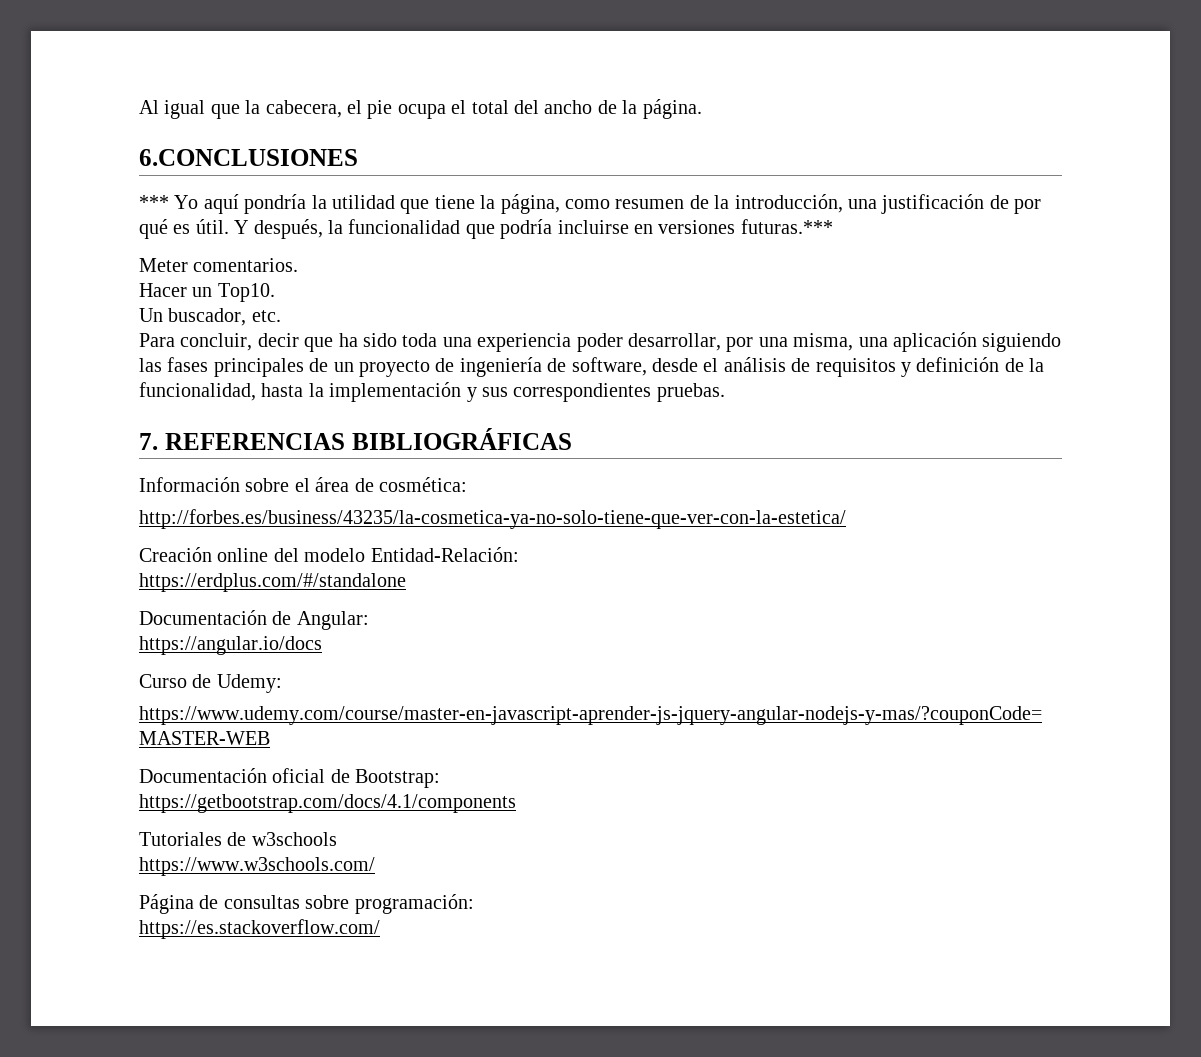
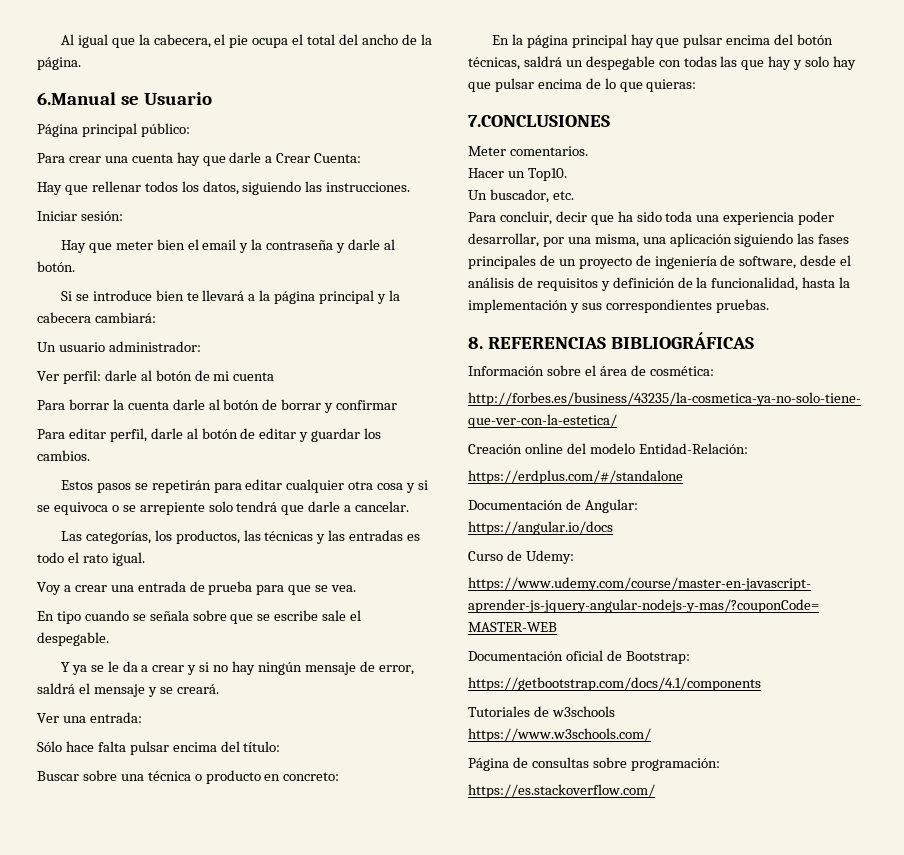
[139,149,358,166] [139,194,1042,214] [139,219,833,239] 6.CONCLUSIONES // *** Yo aquí pondría la utilidad que tiene la página, como resumen de la introducción, una justificación de por qué es útil. Y después, la funcionalidad que podría incluirse en versiones futuras.*** -> [37,92,212,105] [37,123,190,137] [37,152,362,166] [37,181,411,195] [37,211,123,221] [60,239,395,253] [37,261,75,272] [60,290,400,304] [37,312,156,323] [37,341,201,352] [37,370,275,384] [37,399,398,413] [37,428,382,442] [37,450,90,461] [60,479,428,493] [37,501,410,515] [60,530,421,544] [37,552,145,566] [37,581,357,595] [37,610,362,624] [37,632,109,646] [60,661,414,675] [37,683,219,697] [37,712,142,723] [37,741,281,755] [37,770,340,784] [491,34,834,48] [468,56,857,70] [468,78,697,92] [468,115,610,127] 6.Manual se Usuario // Página principal público: // Para crear una cuenta hay que darle a Crear Cuenta: // Hay que rellenar todos los datos, siguiendo las instrucciones. // Iniciar sesión: // Hay que meter bien el email y la contraseña y darle al botón. // Si se introduce bien te llevará a la página principal y la cabecera cambiará: // Un usuario administrador: // Ver perfil: darle al botón de mi cuenta // Para borrar la cuenta darle al botón de borrar y confirmar // Para editar perfil, darle al botón de editar y guardar los cambios. // Estos pasos se repetirán para editar cualquier otra cosa y si se equivoca o se arrepiente solo tendrá que darle a cancelar. // Las categorías, los productos, las técnicas y las entradas es todo el rato igual. // Voy a crear una entrada de prueba para que se vea. // En tipo cuando se señala sobre que se escribe sale el despegable. // Y ya se le da a crear y si no hay ningún mensaje de error, saldrá el mensaje y se creará. // Ver una entrada: // Sólo hace falta pulsar encima del título: // Buscar sobre una técnica o producto en concreto: // En la página principal hay que pulsar encima del botón técnicas, saldrá un despegable con todas las que hay y solo hay que pulsar encima de lo que quieras: // 7.CONCLUSIONES
[139,433,158,450] 7. -> [468,337,483,349] 8.

